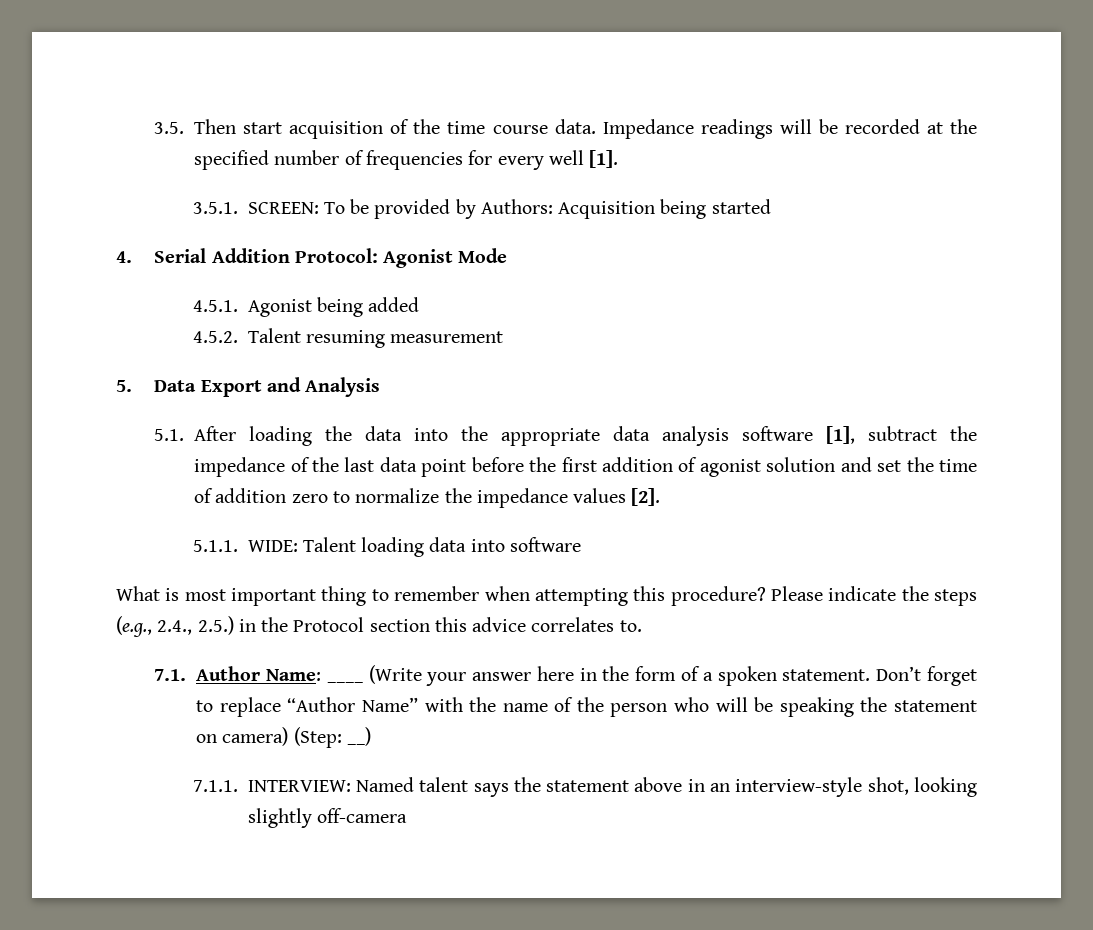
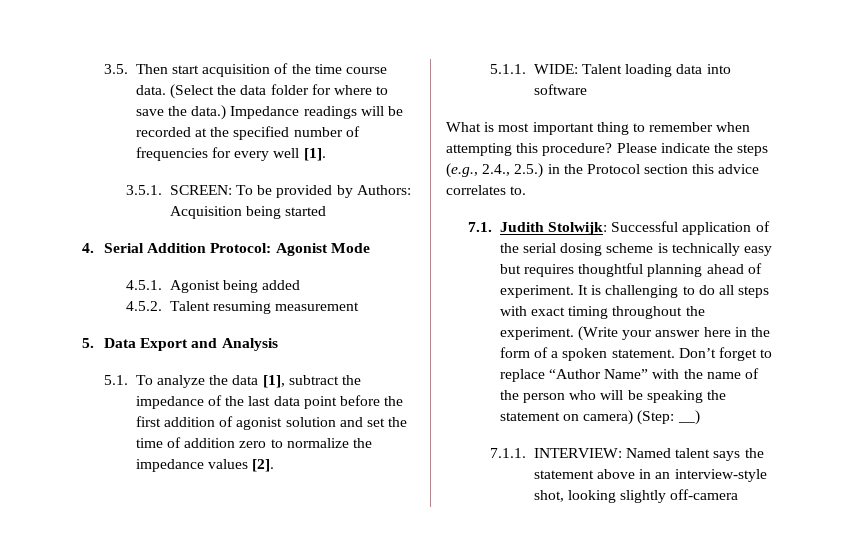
(596, 126) none -> [170,84,389,99] [135,105,227,120] (Select the data folder for where to save the data.)
[194,426,814,446] After loading the data into the appropriate data analysis software -> [135,375,259,388] To analyze the data
[196,666,321,681] [326,681,363,683] Author Name: ____ -> [499,221,770,235] [499,243,772,256] [499,263,762,277] [499,285,770,298] [499,306,705,319] [499,327,574,340] Judith Stolwijk: Successful application of the serial dosing scheme is technically easy but requires thoughtful planning ahead of experiment. It is challenging to do all steps with exact timing throughout the experiment.

